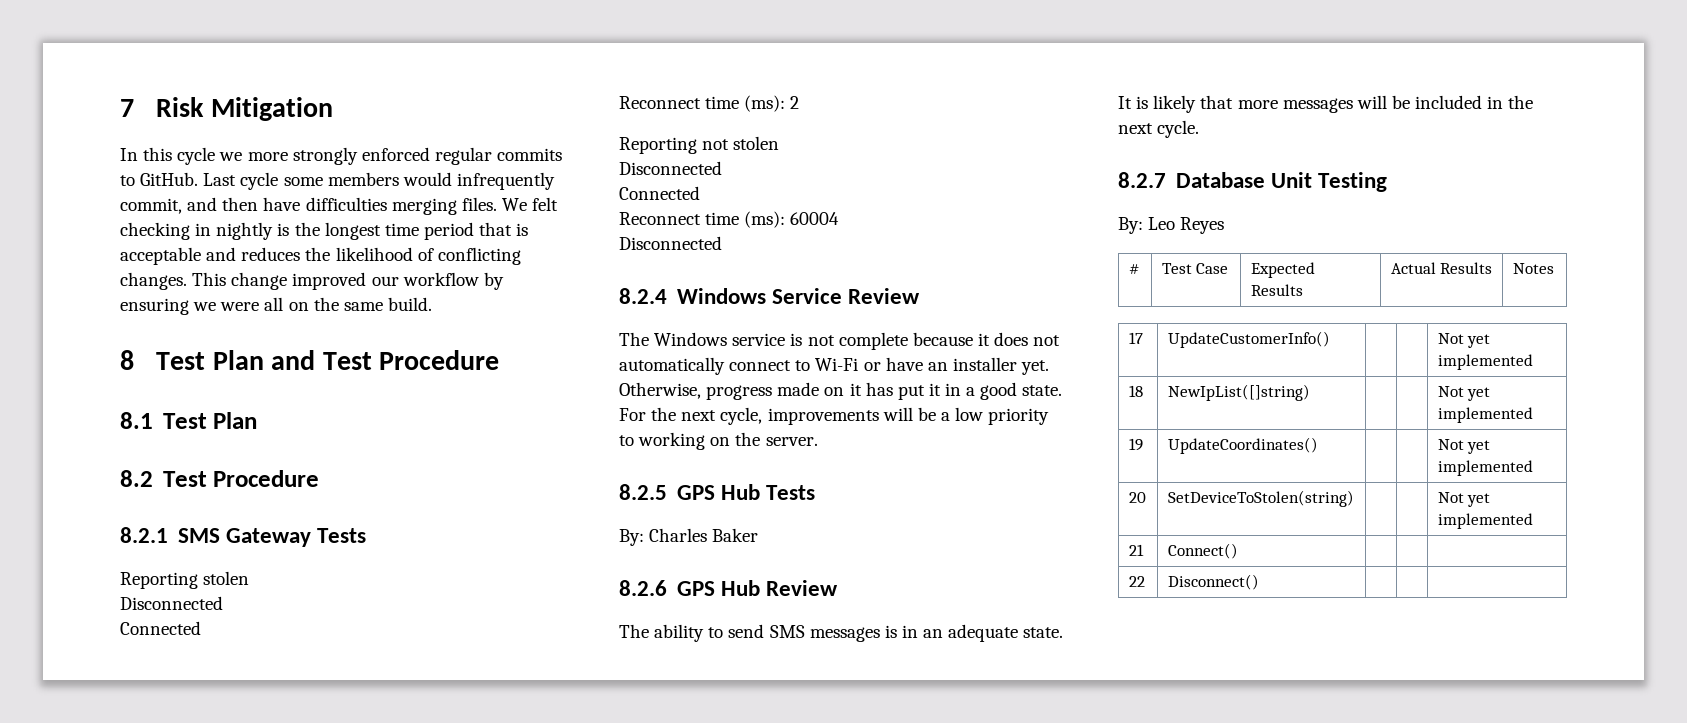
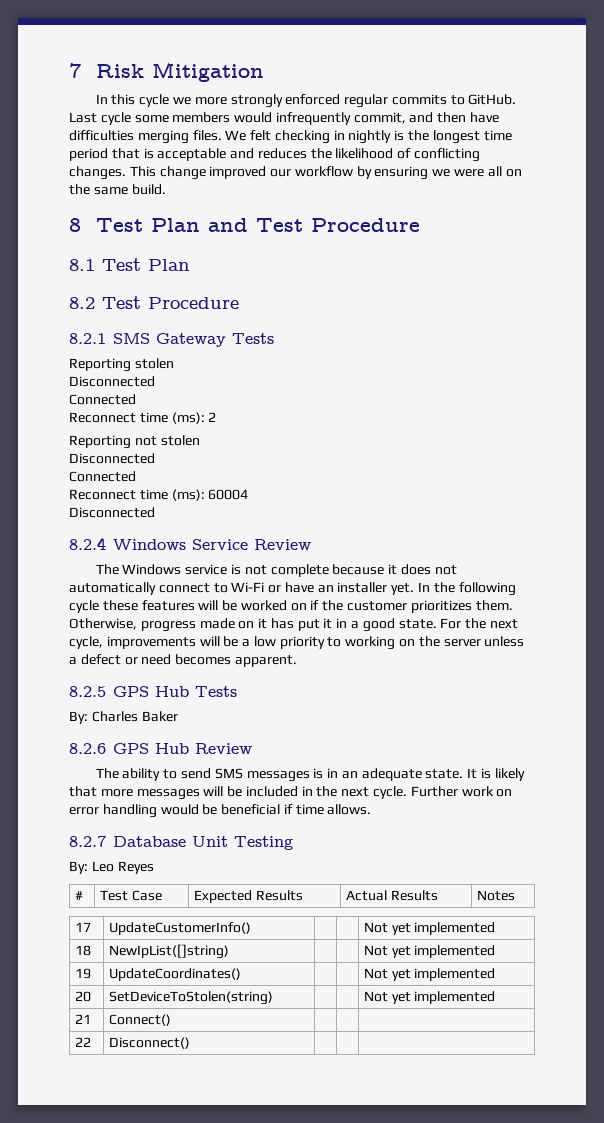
(1050, 367) none -> [418,582,516,596] [69,600,513,613] In the following cycle these features will be worked on if the customer prioritizes them.
[765,437,818,446] server. -> [443,636,525,647] [69,654,297,667] server unless a defect or need becomes apparent.
(1200, 129) none -> [410,786,513,797] [69,804,372,818] Further work on error handling would be beneficial if time allows.

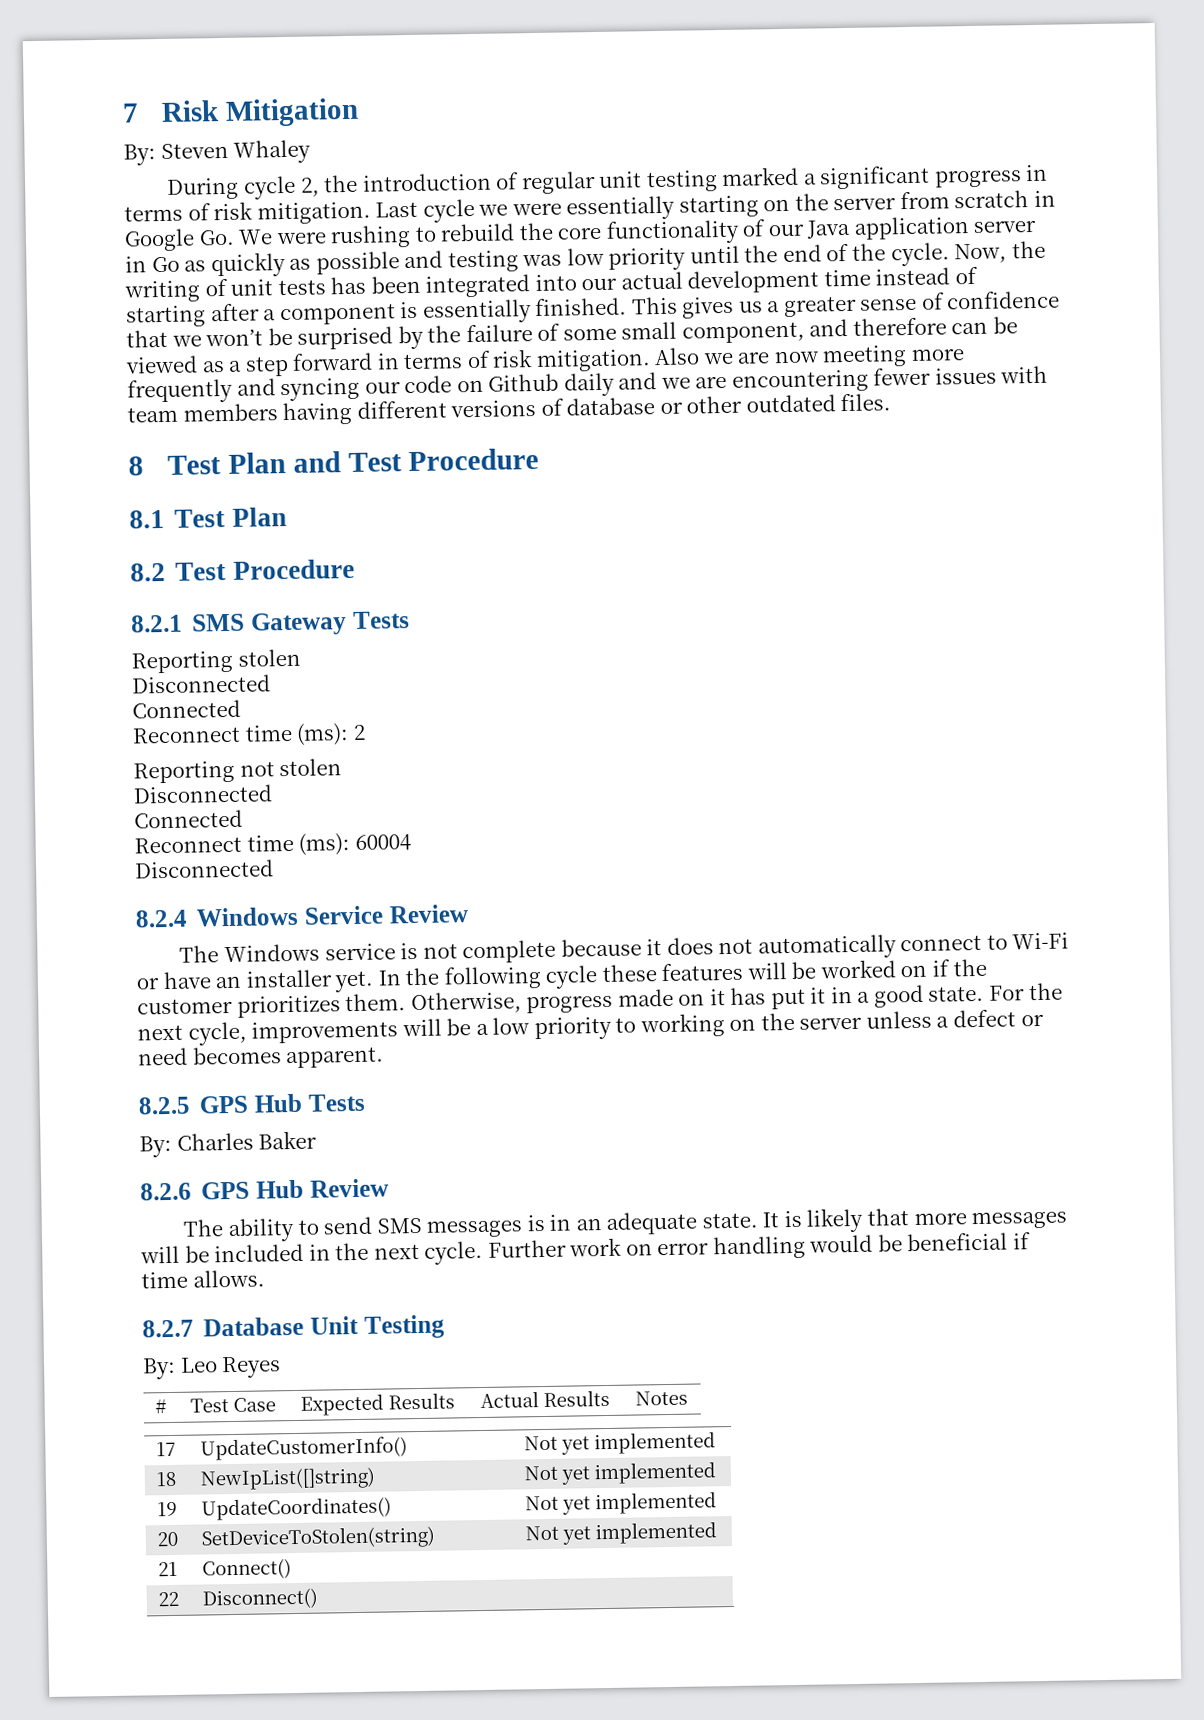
[95,94,517,108] [69,112,500,125] [69,130,512,144] [69,148,481,162] [69,166,522,180] [69,184,166,195] In this cycle we more strongly enforced regular commits to GitHub. Last cycle some members would infrequently commit, and then have difficulties merging files. We felt checking in nightly is the longest time period that is acceptable and reduces the likelihood of conflicting changes. This change improved our workflow by ensuring we were all on the same build. -> [123,139,312,166] [167,164,1049,200] [124,190,1057,225] [124,216,1037,252] [125,240,1046,278] [124,266,978,303] [126,290,1061,328] [126,316,1019,350] [125,345,966,377] [127,365,1049,404] [127,393,892,426] By: Steven Whaley // During cycle 2, the introduction of regular unit testing marked a significant progress in terms of risk mitigation. Last cycle we were essentially starting on the server from scratch in Google Go. We were rushing to rebuild the core functionality of our Java application server in Go as quickly as possible and testing was low priority until the end of the cycle. Now, the writing of unit tests has been integrated into our actual development time instead of starting after a component is essentially finished. This gives us a greater sense of confidence that we won’t be surprised by the failure of some small component, and therefore can be viewed as a step forward in terms of risk mitigation. Also we are now meeting more frequently and syncing our code on Github daily and we are encountering fewer issues with team members having different versions of database or other outdated files.

